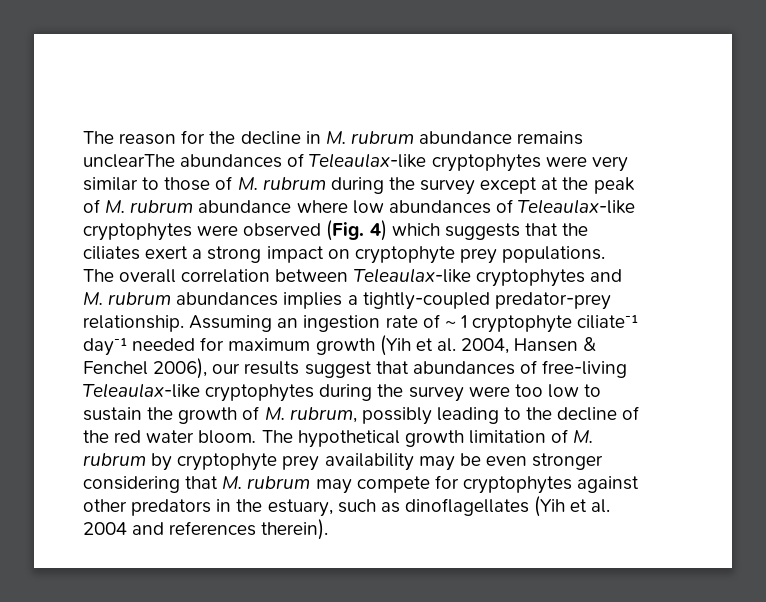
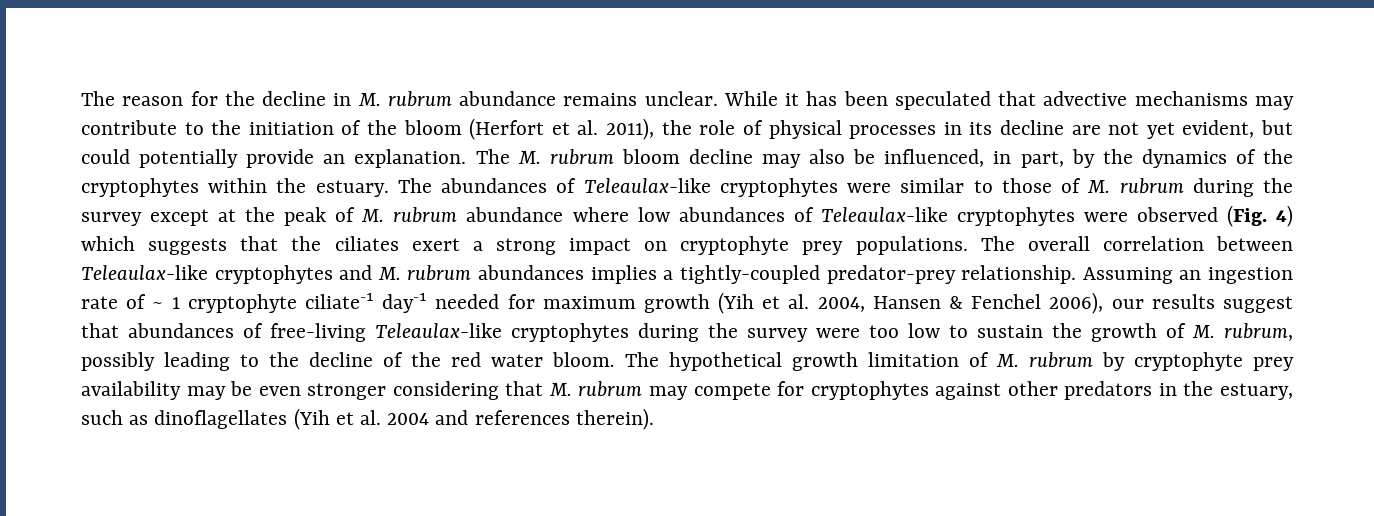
[83,153,628,172] unclearThe abundances of Teleaulax-like cryptophytes were very -> [644,91,1295,110] [81,118,1293,140] [81,149,1293,168] [81,178,892,197] unclear. While it has been speculated that advective mechanisms may contribute to the initiation of the bloom (Herfort et al. 2011), the role of physical processes in its decline are not yet evident, but could potentially provide an explanation. The M. rubrum bloom decline may also be influenced, in part, by the dynamics of the cryptophytes within the estuary. The abundances of Teleaulax-like cryptophytes were

